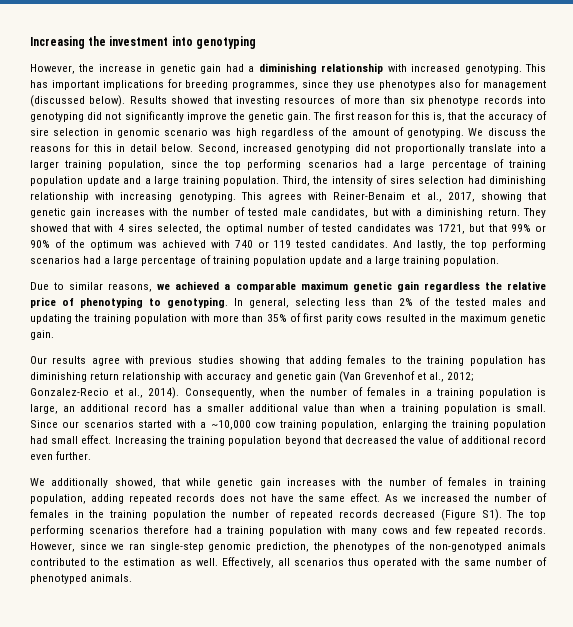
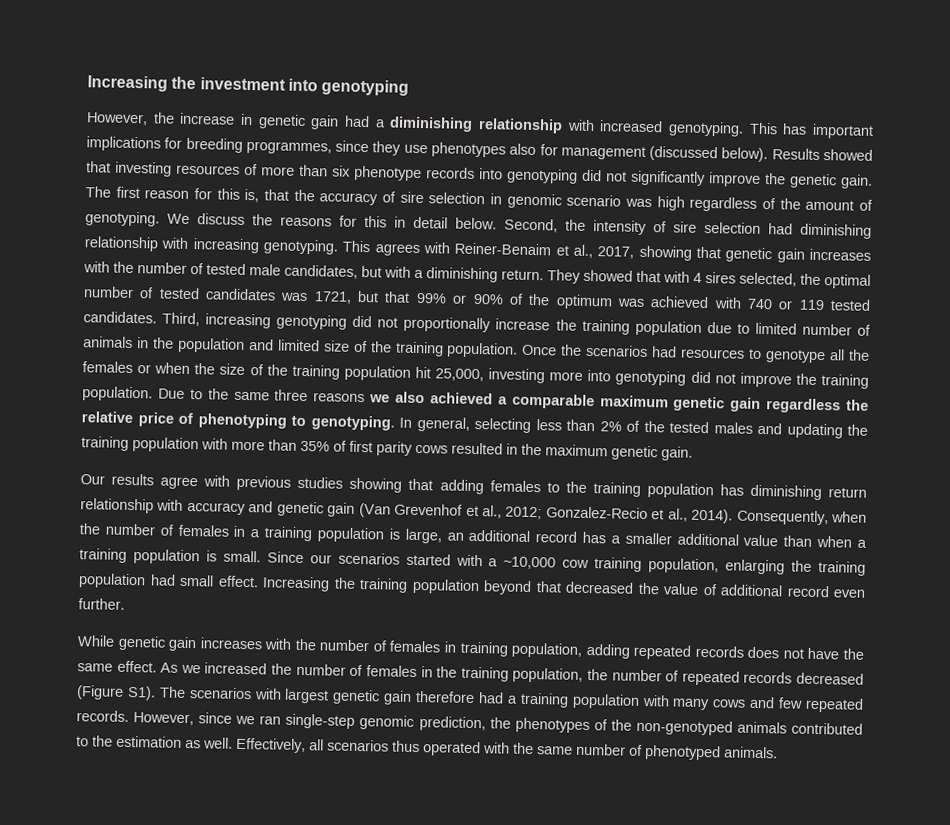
[242,144,547,154] [30,159,546,170] [30,176,310,186] increased genotyping did not proportionally translate into a larger training population, since the top performing scenarios had a large percentage of training population update and a large training population. Third, -> (558, 225) none
[389,176,415,184] sires -> [673,221,697,233] sire
[393,239,546,250] [30,255,500,266] And lastly, the top performing scenarios had a large percentage of training population update and a large training population. // -> [162,312,872,336] [83,336,870,364] [82,361,869,389] [82,386,153,402] Third, increasing genotyping did not proportionally increase the training population due to limited number of animals in the population and limited size of the training population. Once the scenarios had resources to genotype all the females or when the size of the training population hit 25,000, investing more into genotyping did not improve the training population.
[69,282,171,292] similar reasons, we -> [207,388,425,404] the same three reasons we also
[30,478,212,488] We additionally showed, that while -> [77,635,115,647] While
[152,510,206,520] population -> [512,667,584,683] population,
[530,510,547,520] [30,525,139,536] top performing scenarios -> [188,687,413,705] scenarios with largest genetic gain

